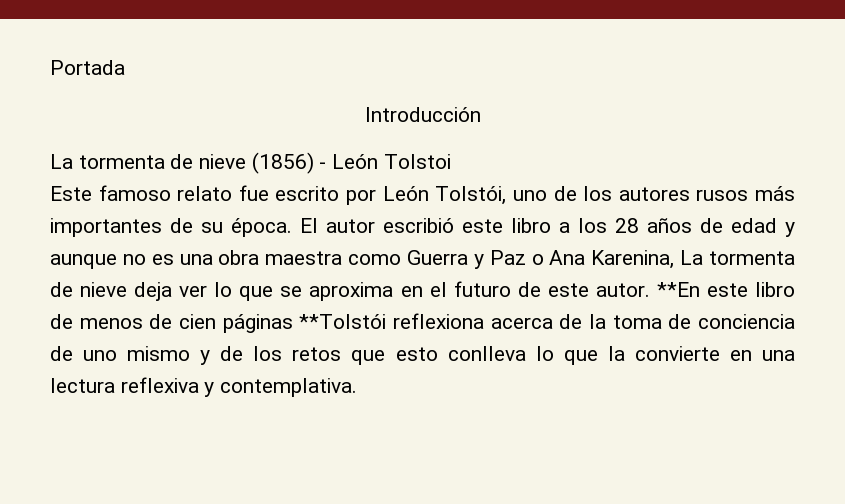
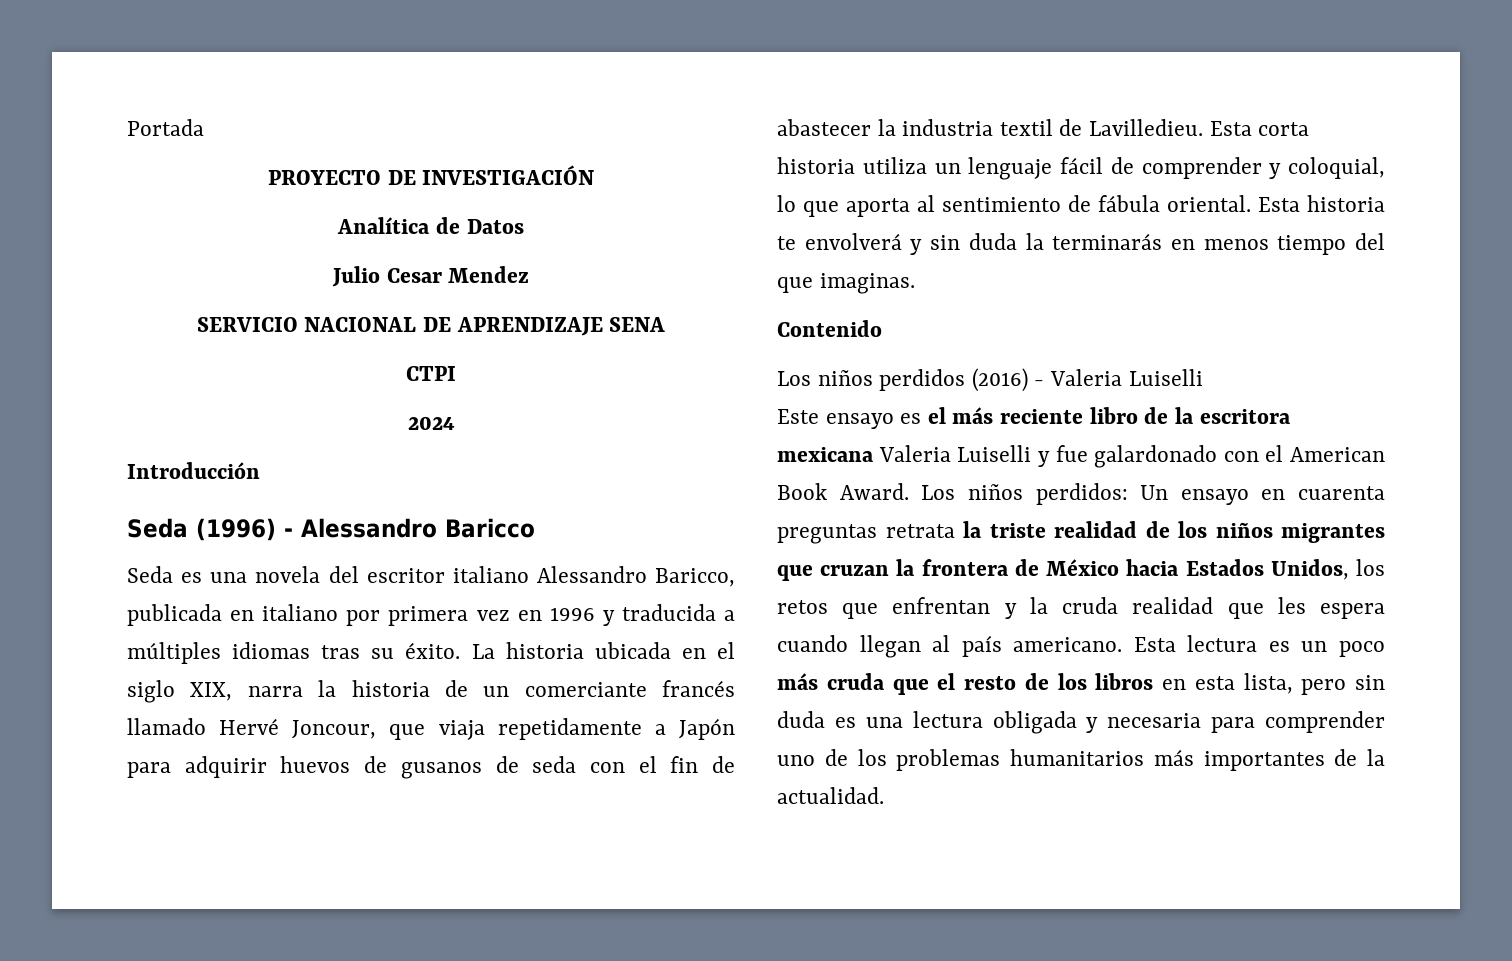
[364,107,481,122] [50,152,451,174] [50,185,507,205] Introducción // La tormenta de nieve (1856) - León Tolstoi // Este famoso relato fue escrito por León Tolstói, -> [267,165,595,185] [337,217,524,234] [331,266,530,287] [196,317,666,336] [406,366,456,381] [407,416,455,430] [127,462,260,479] [127,518,535,541] [127,566,735,587] [127,604,736,626] [127,642,735,664] [127,680,735,703] [127,718,735,740] [127,756,735,779] [777,119,1310,136] [777,157,1385,180] [777,195,1385,217] [777,233,1385,255] [777,273,915,294] [777,320,882,337] [777,368,1203,392] [777,407,1291,429] [777,445,1385,468] [777,483,1385,505] [777,521,1385,544] [777,559,1385,581] [777,597,1385,619] [777,635,1385,658] [777,673,1385,695] [777,711,1385,734] PROYECTO DE INVESTIGACIÓN // Analítica de Datos // Julio Cesar Mendez // SERVICIO NACIONAL DE APRENDIZAJE SENA // CTPI // 2024 // Introducción // Seda (1996) - Alessandro Baricco // Seda es una novela del escritor italiano Alessandro Baricco, publicada en italiano por primera vez en 1996 y traducida a múltiples idiomas tras su éxito. La historia ubicada en el siglo XIX, narra la historia de un comerciante francés llamado Hervé Joncour, que viaja repetidamente a Japón para adquirir huevos de gusanos de seda con el fin de abastecer la industria textil de Lavilledieu. Esta corta historia utiliza un lenguaje fácil de comprender y coloquial, lo que aporta al sentimiento de fábula oriental. Esta historia te envolverá y sin duda la terminarás en menos tiempo del que imaginas. // Contenido // Los niños perdidos (2016) - Valeria Luiselli // Este ensayo es el más reciente libro de la escritora mexicana Valeria Luiselli y fue galardonado con el American Book Award. Los niños perdidos: Un ensayo en cuarenta preguntas retrata la triste realidad de los niños migrantes que cruzan la frontera de México hacia Estados Unidos, los retos que enfrentan y la cruda realidad que les espera cuando llegan al país americano. Esta lectura es un poco más cruda que el resto de los libros en esta lista, pero sin duda es una lectura obligada y necesaria para comprender
[618,187,749,201] autores rusos -> [896,749,1144,771] problemas humanitarios
[201,218,795,237] [50,250,795,269] [50,281,795,301] [50,313,795,333] [50,346,795,365] [50,377,358,397] su época. El autor escribió este libro a los 28 años de edad y aunque no es una obra maestra como Guerra y Paz o Ana Karenina, La tormenta de nieve deja ver lo que se aproxima en el futuro de este autor. **En este libro de menos de cien páginas **Tolstói reflexiona acerca de la toma de conciencia de uno mismo y de los retos que esto conlleva lo que la convierte en una lectura reflexiva y contemplativa. -> [1367,749,1385,766] [777,787,884,804] la actualidad.

